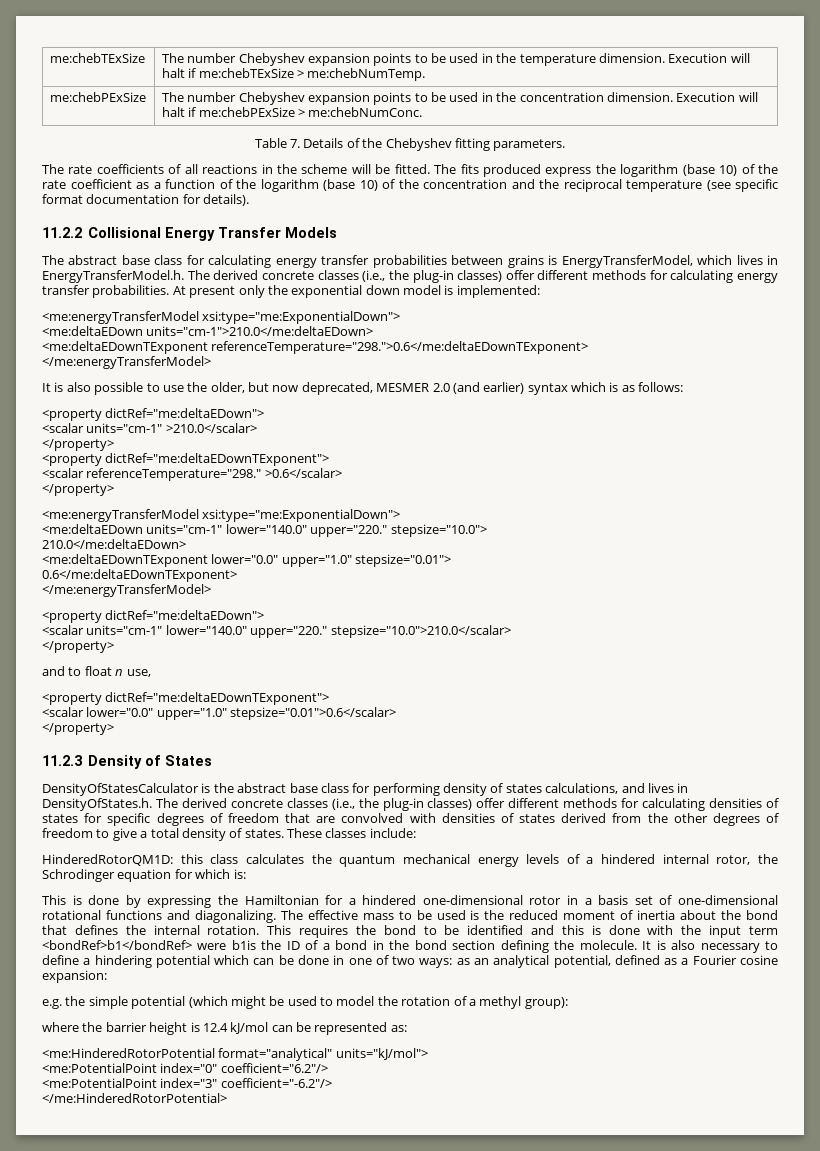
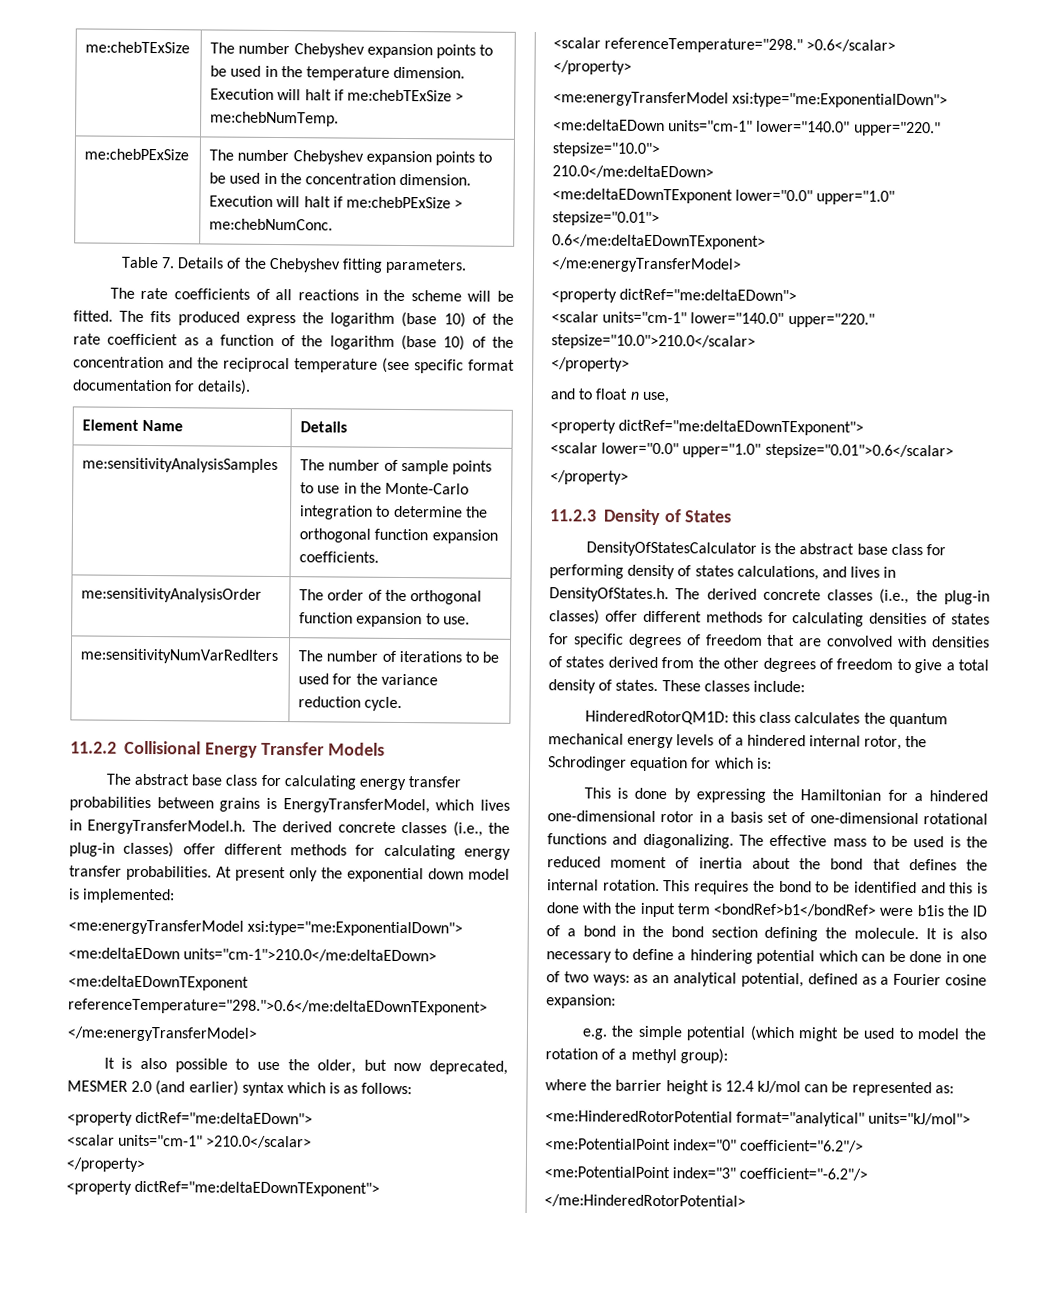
(250, 200) none -> [82,419,184,432] [300,421,348,433] [82,457,279,474] [300,459,492,475] [300,482,469,495] [299,505,488,520] [299,528,498,544] [299,551,380,563] [81,587,263,603] [299,589,482,605] [299,612,470,628] [80,648,279,665] [298,650,500,663] [298,673,438,686] [298,696,403,712] // Element Name | Details // me:sensitivityAnalysisSamples | The number of sample points to use in the Monte-Carlo integration to determine the orthogonal function expansion coefficients. // me:sensitivityAnalysisOrder | The order of the orthogonal function expansion to use. // me:sensitivityNumVarRedIters | The number of iterations to be used for the variance reduction cycle.

